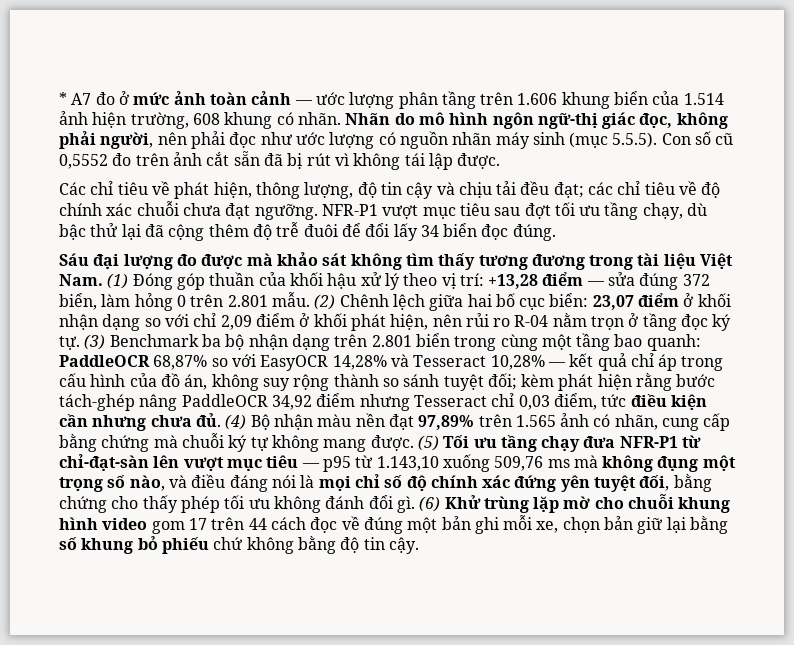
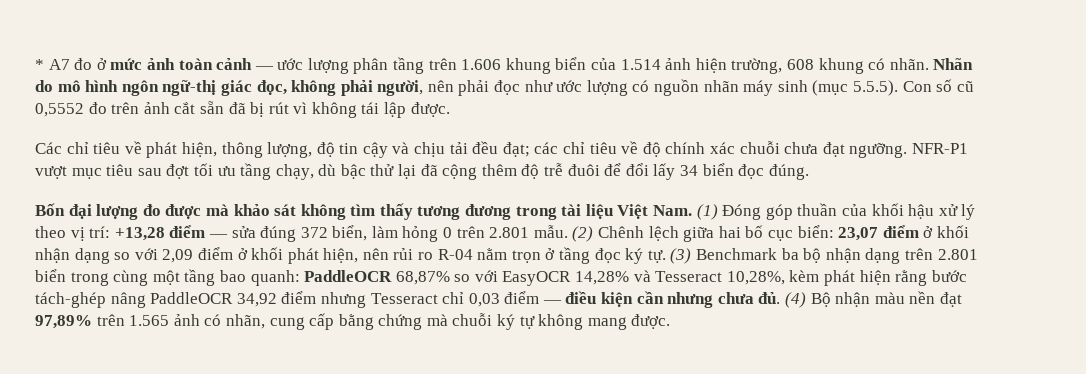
[59,253,89,266] Sáu -> [35,203,65,216] Bốn
[193,313,217,327] chỉ -> (158, 254) none
[490,353,724,371] [59,373,517,391] 10,28% — kết quả chỉ áp trong cấu hình của đồ án, không suy rộng thành so sánh tuyệt đối; -> [726,271,785,285] 10,28%,
[553,393,627,410] điểm, tức -> [504,291,562,304] điểm —
[417,435,702,452] [59,454,736,472] [59,474,712,492] [59,494,731,513] [59,515,729,534] [59,536,419,554] (5) Tối ưu tầng chạy đưa NFR-P1 từ chỉ-đạt-sàn lên vượt mục tiêu — p95 từ 1.143,10 xuống 509,76 ms mà không đụng một trọng số nào, và điều đáng nói là mọi chỉ số độ chính xác đứng yên tuyệt đối, bằng chứng cho thấy phép tối ưu không đánh đổi gì. (6) Khử trùng lặp mờ cho chuỗi khung hình video gom 17 trên 44 cách đọc về đúng một bản ghi mỗi xe, chọn bản giữ lại bằng số khung bỏ phiếu chứ không bằng độ tin cậy. -> (671, 321) none

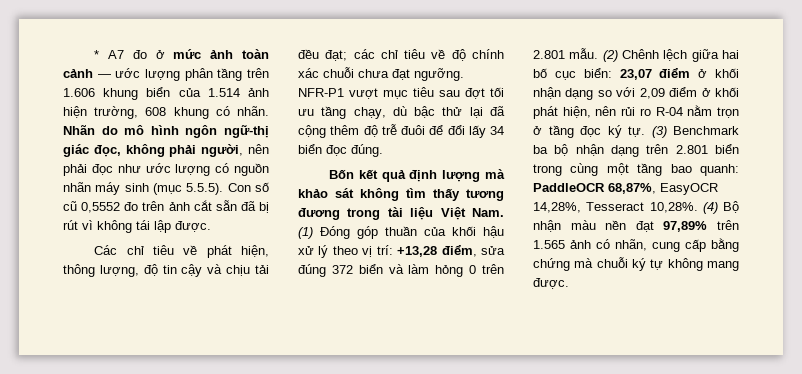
[68,204,202,220] đại lượng đo được -> [358,169,481,182] kết quả định lượng
[169,225,228,238] điểm — -> [441,244,477,257] điểm,
[332,225,368,241] biển, -> [358,264,404,274] biển và
[395,270,967,286] [35,291,781,308] 68,87% so với EasyOCR 14,28% và Tesseract 10,28%, kèm phát hiện rằng bước tách-ghép nâng PaddleOCR 34,92 điểm nhưng Tesseract chỉ 0,03 điểm — điều kiện cần nhưng chưa đủ. -> [608,183,718,195] [533,202,698,213] 68,87%, EasyOCR 14,28%, Tesseract 10,28%.

